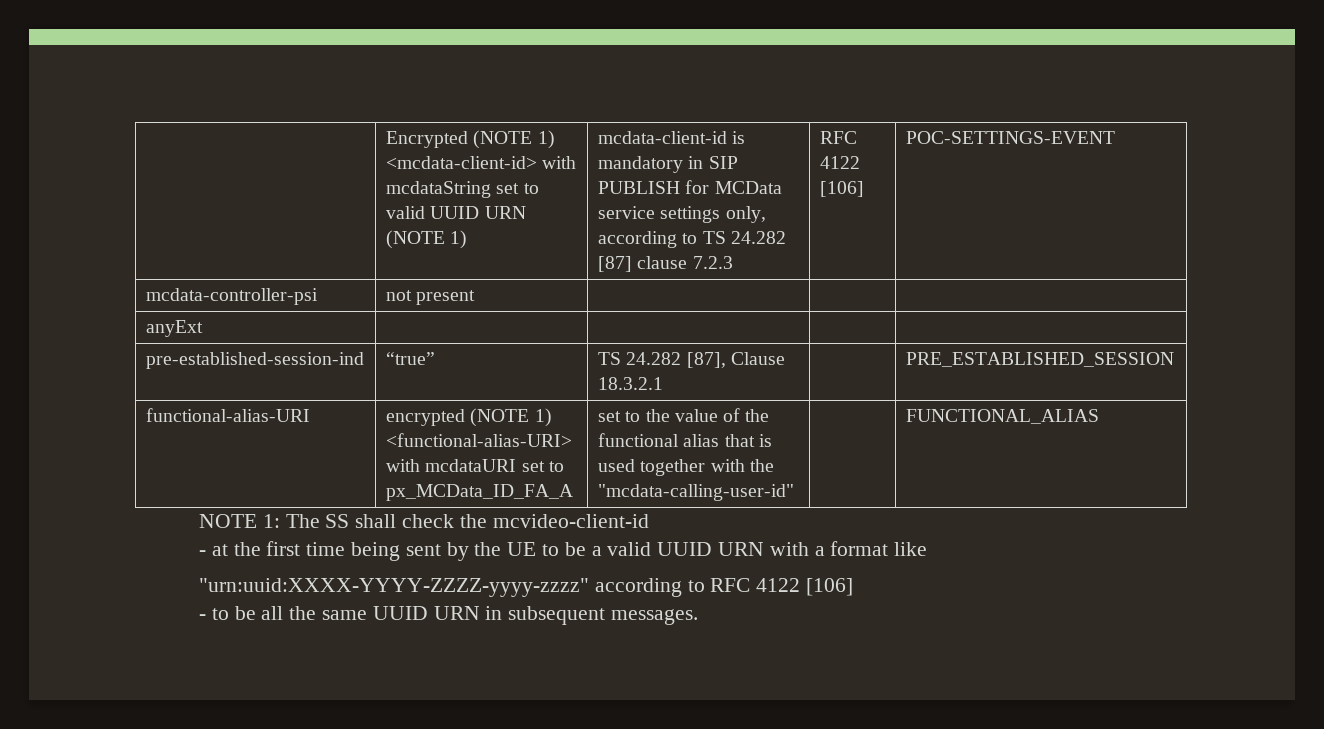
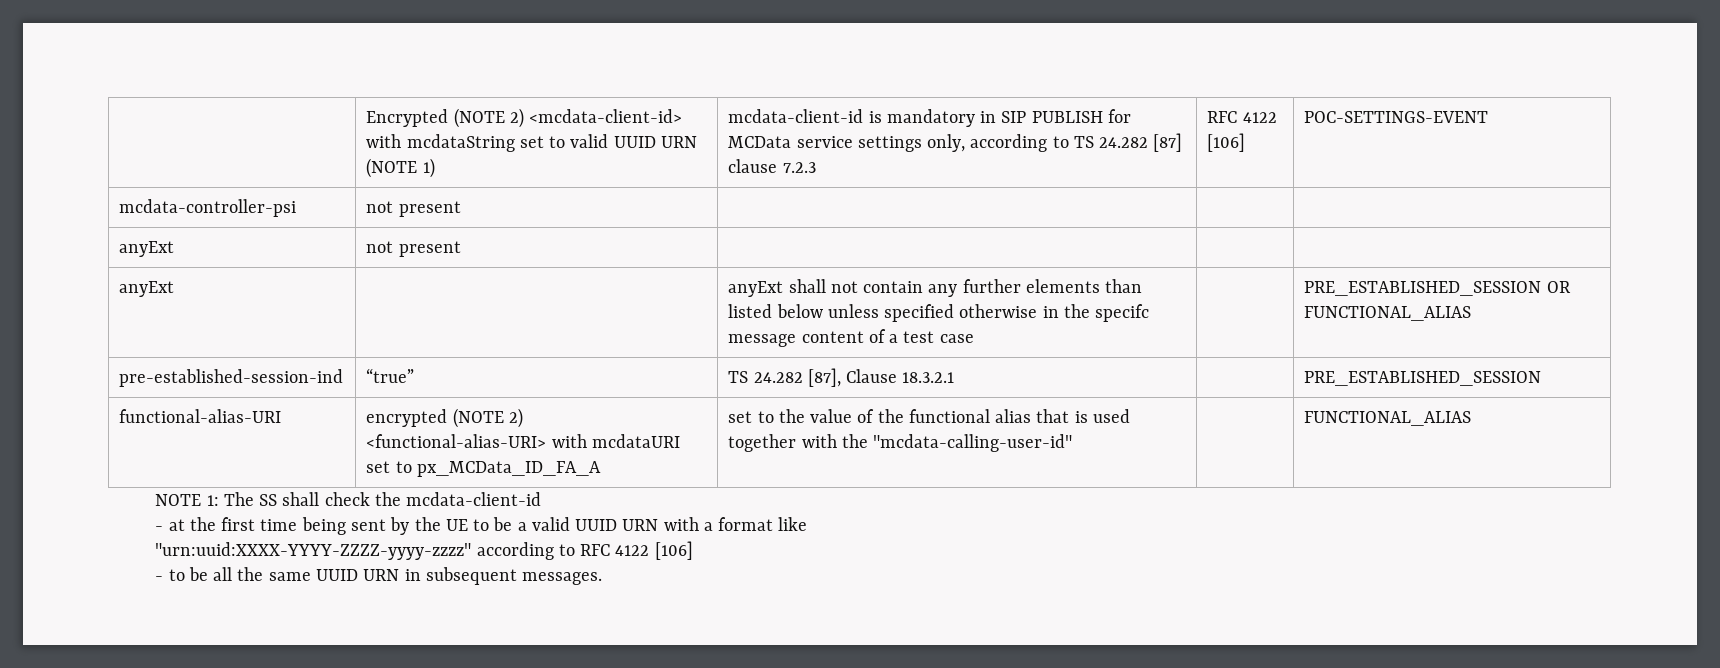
[537,130,555,149] 1) -> [509,108,524,128] 2)
(203, 328) | | | -> [366,241,461,257] [119,281,175,297] [728,279,1143,297] [728,304,1150,322] [728,329,974,347] [1304,281,1571,296] [1304,306,1472,321] not present | | | // anyExt | | anyExt shall not contain any further elements than listed below unless specified otherwise in the specifc message content of a test case | | PRE_ESTABLISHED_SESSION OR FUNCTIONAL_ALIAS
[534,408,552,427] 1) -> [508,408,523,428] 2)
[492,514,649,528] mcvideo-client-id -> [406,492,542,506] mcdata-client-id

